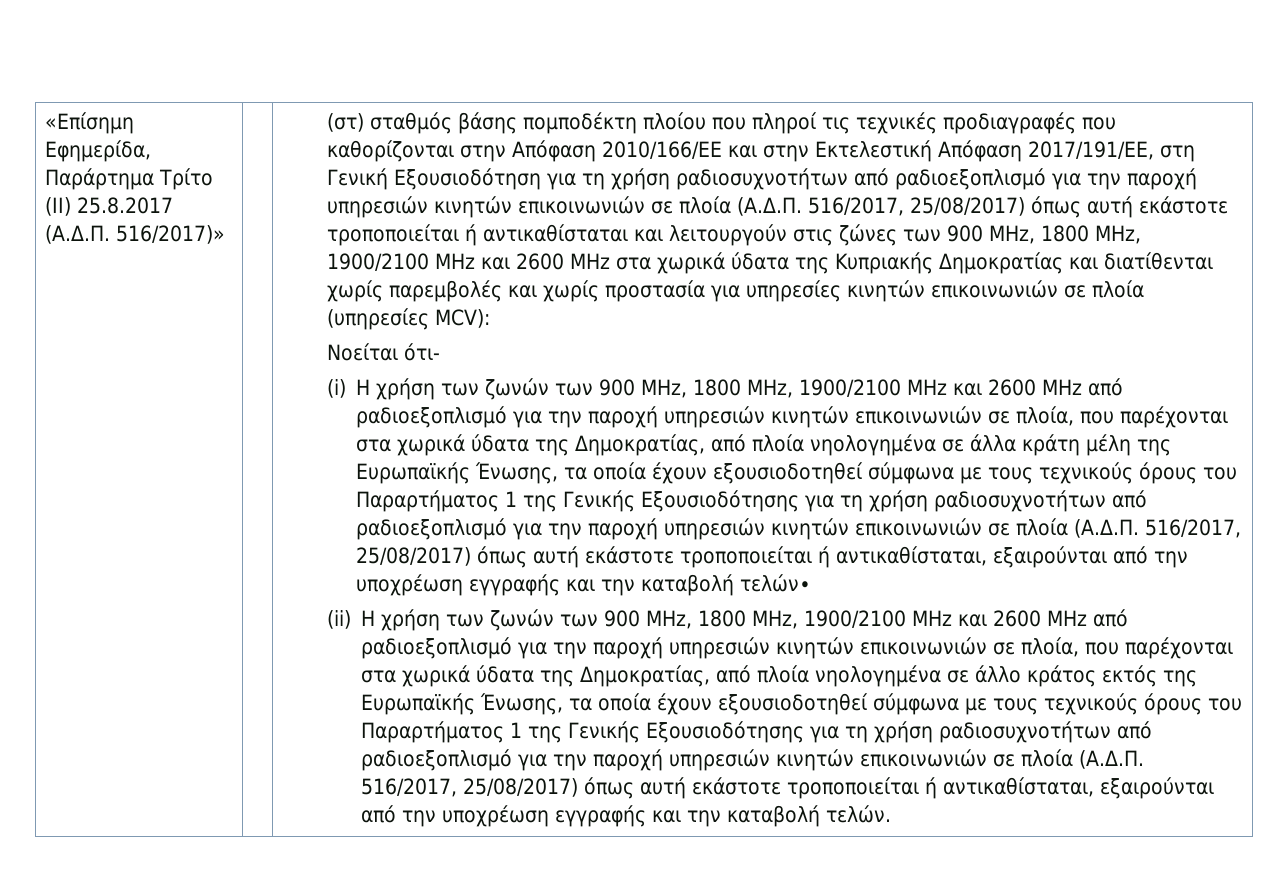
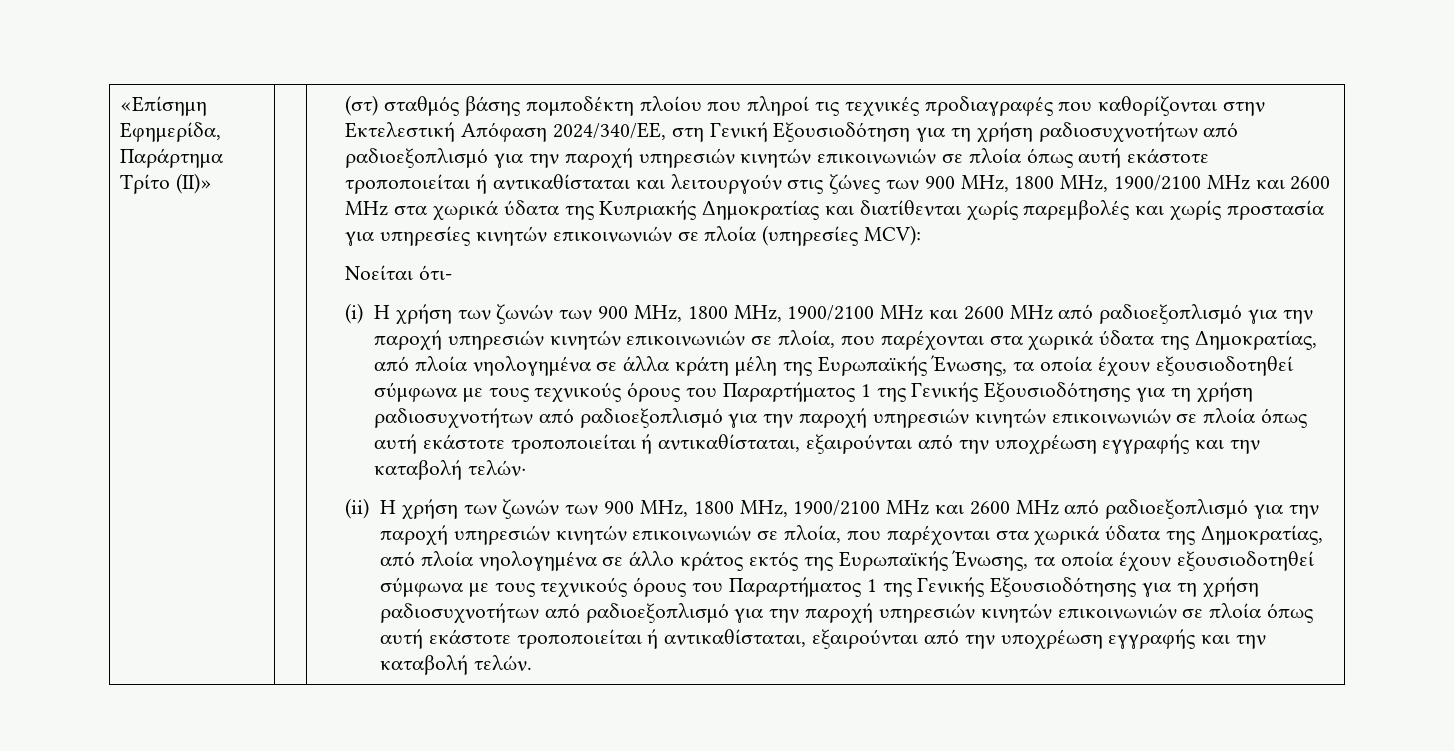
[44,197,173,216] [44,225,225,244] (ΙΙ) 25.8.2017 (Α.Δ.Π. 516/2017)» -> [175,173,212,194] (ΙΙ)»
[511,140,809,162] Απόφαση 2010/166/EΕ και στην -> (1265, 108) none
[1027,141,1154,160] 2017/191/ΕΕ, -> [552,122,666,140] 2024/340/EE,
[736,197,1025,216] (Α.Δ.Π. 516/2017, 25/08/2017) -> (1022, 156) none
[1073,519,1241,538] [355,547,471,566] (Α.Δ.Π. 516/2017, 25/08/2017) -> (1257, 416) none
[1078,750,1144,769] [360,778,578,797] (Α.Δ.Π. 516/2017, 25/08/2017) -> (1263, 611) none

